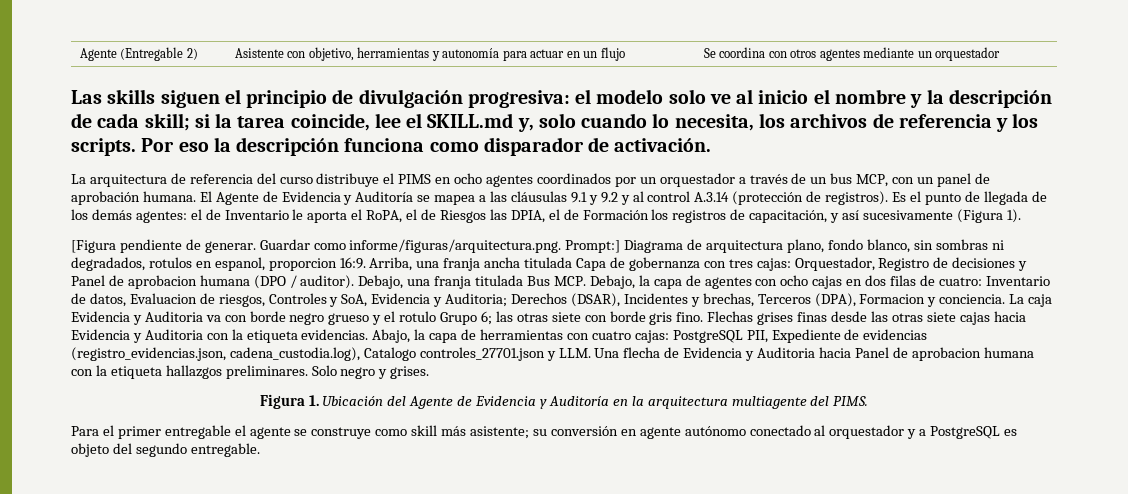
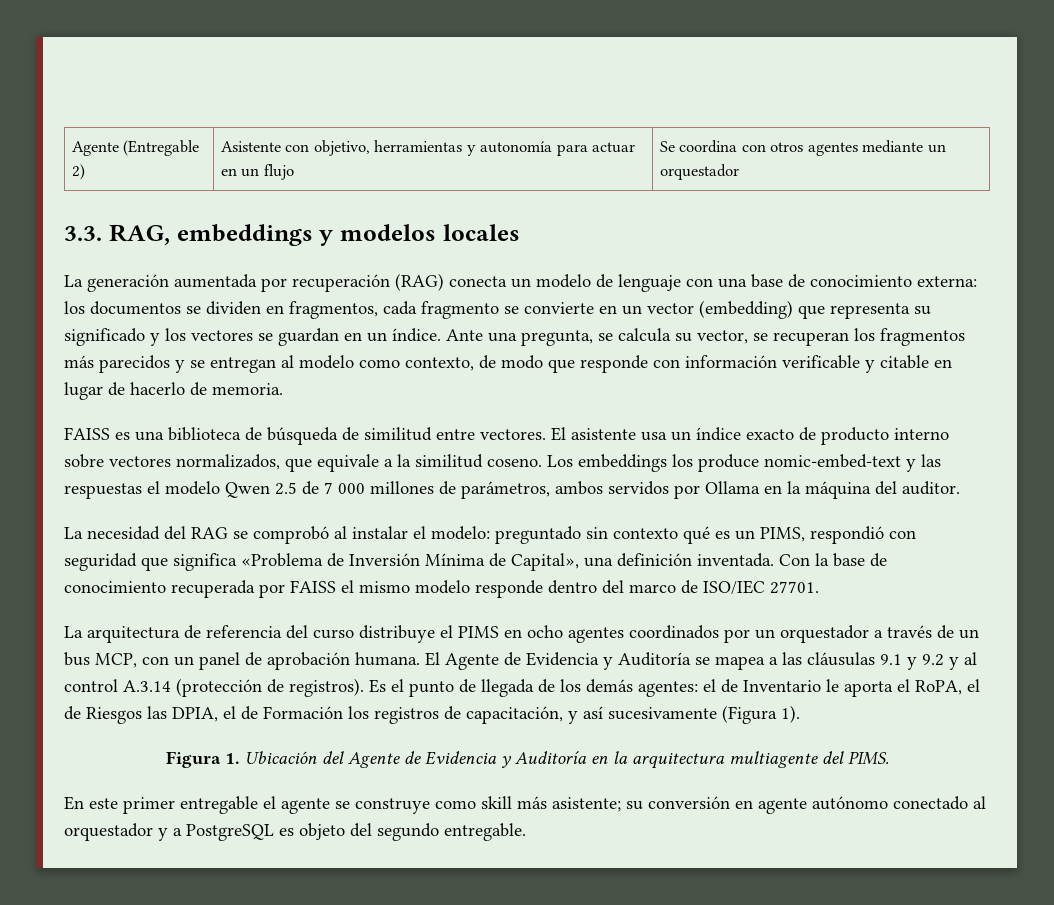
[71,89,1052,108] [71,113,1039,132] [71,137,712,156] Las skills siguen el principio de divulgación progresiva: el modelo solo ve al inicio el nombre y la descripción de cada skill; si la tarea coincide, lee el SKILL.md y, solo cuando lo necesita, los archivos de referencia y los scripts. Por eso la descripción funciona como disparador de activación. -> [64,224,520,246] [64,273,977,292] [64,300,931,319] [64,328,965,346] [64,355,952,373] [64,382,283,400] [64,427,949,445] [64,454,941,472] [64,481,960,499] [64,526,916,544] [64,553,887,571] [64,580,819,598] 3.3. RAG, embeddings y modelos locales // La generación aumentada por recuperación (RAG) conecta un modelo de lenguaje con una base de conocimiento externa: los documentos se dividen en fragmentos, cada fragmento se convierte en un vector (embedding) que representa su significado y los vectores se guardan en un índice. Ante una pregunta, se calcula su vector, se recuperan los fragmentos más parecidos y se entregan al modelo como contexto, de modo que responde con información verificable y citable en lugar de hacerlo de memoria. // FAISS es una biblioteca de búsqueda de similitud entre vectores. El asistente usa un índice exacto de producto interno sobre vectores normalizados, que equivale a la similitud coseno. Los embeddings los produce nomic-embed-text y las respuestas el modelo Qwen 2.5 de 7 000 millones de parámetros, ambos servidos por Ollama en la máquina del auditor. // La necesidad del RAG se comprobó al instalar el modelo: preguntado sin contexto qué es un PIMS, respondió con seguridad que significa «Problema de Inversión Mínima de Capital», una definición inventada. Con la base de conocimiento recuperada por FAISS el mismo modelo responde dentro del marco de ISO/IEC 27701.
[71,239,1004,253] [71,257,1028,271] [71,275,1050,289] [71,293,1053,307] [71,311,1026,325] [71,329,928,343] [71,347,1034,361] [71,365,430,379] // [Figura pendiente de generar. Guardar como informe/figuras/arquitectura.png. Prompt:] Diagrama de arquitectura plano, fondo blanco, sin sombras ni degradados, rotulos en espanol, proporcion 16:9. Arriba, una franja ancha titulada Capa de gobernanza con tres cajas: Orquestador, Registro de decisiones y Panel de aprobacion humana (DPO / auditor). Debajo, una franja titulada Bus MCP. Debajo, la capa de agentes con ocho cajas en dos filas de cuatro: Inventario de datos, Evaluacion de riesgos, Controles y SoA, Evidencia y Auditoria; Derechos (DSAR), Incidentes y brechas, Terceros (DPA), Formacion y conciencia. La caja Evidencia y Auditoria va con borde negro grueso y el rotulo Grupo 6; las otras siete con borde gris fino. Flechas grises finas desde las otras siete cajas hacia Evidencia y Auditoria con la etiqueta evidencias. Abajo, la capa de herramientas con cuatro cajas: PostgreSQL PII, Expediente de evidencias (registro_evidencias.json, cadena_custodia.log), Catalogo controles_27701.json y LLM. Una flecha de Evidencia y Auditoria hacia Panel de aprobacion humana con la etiqueta hallazgos preliminares. Solo negro y grises. -> (800, 714) none
[71,425,114,436] Para el -> [64,796,118,810] En este

